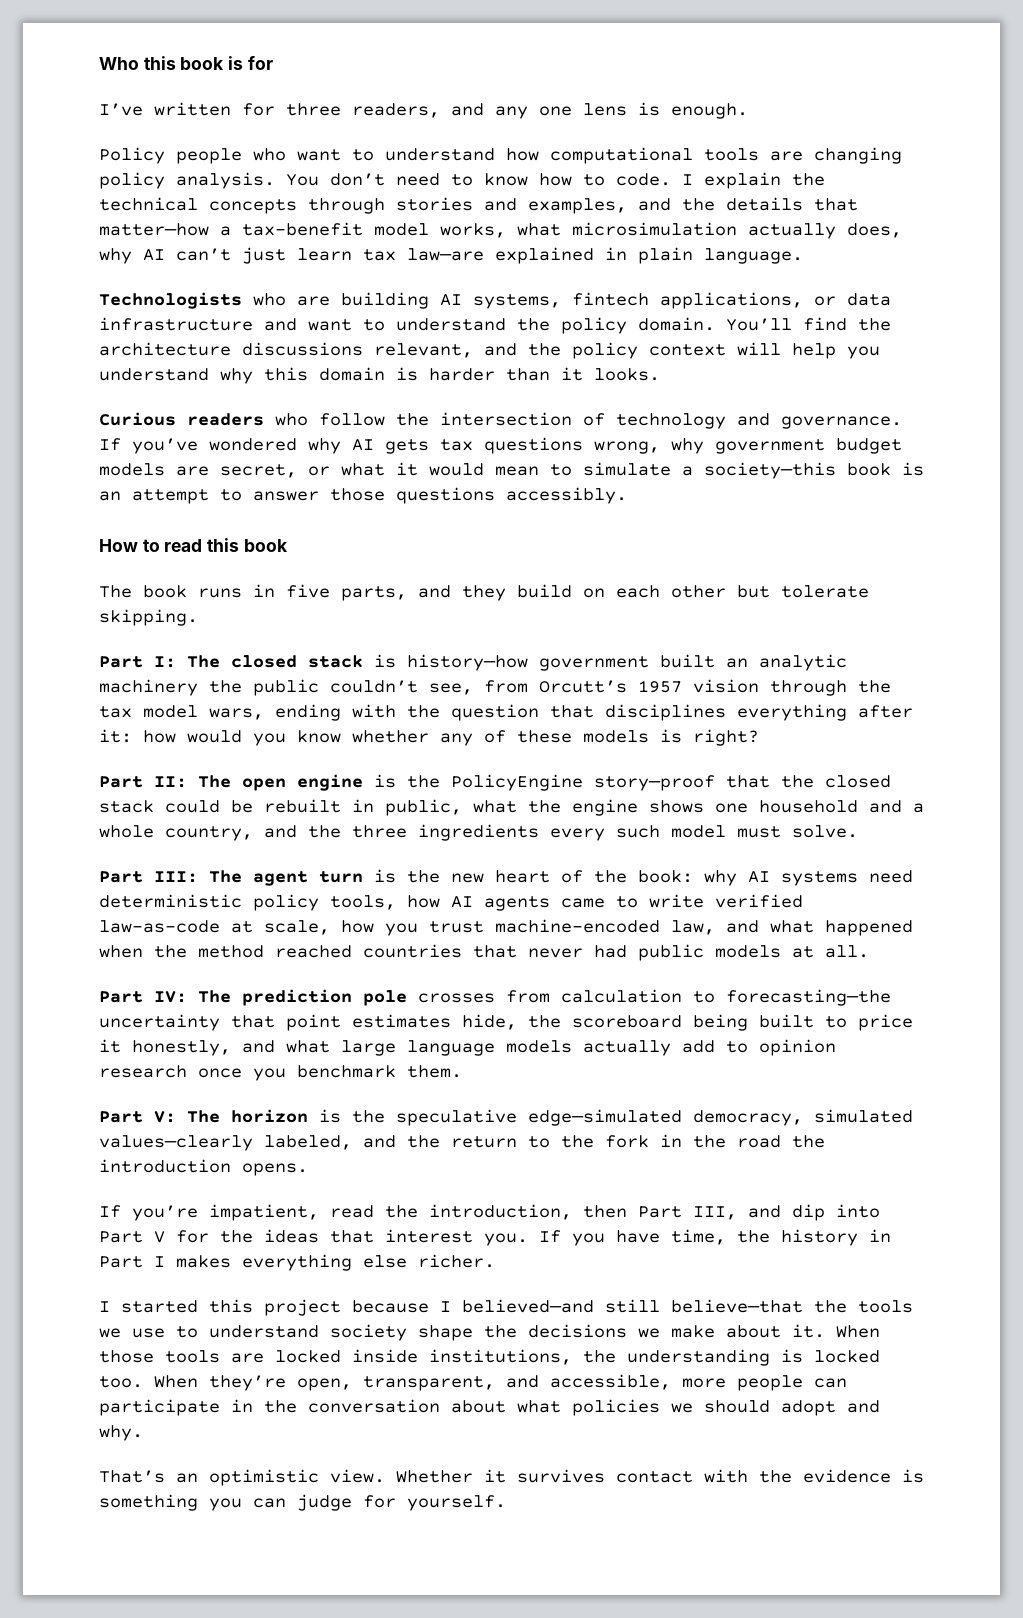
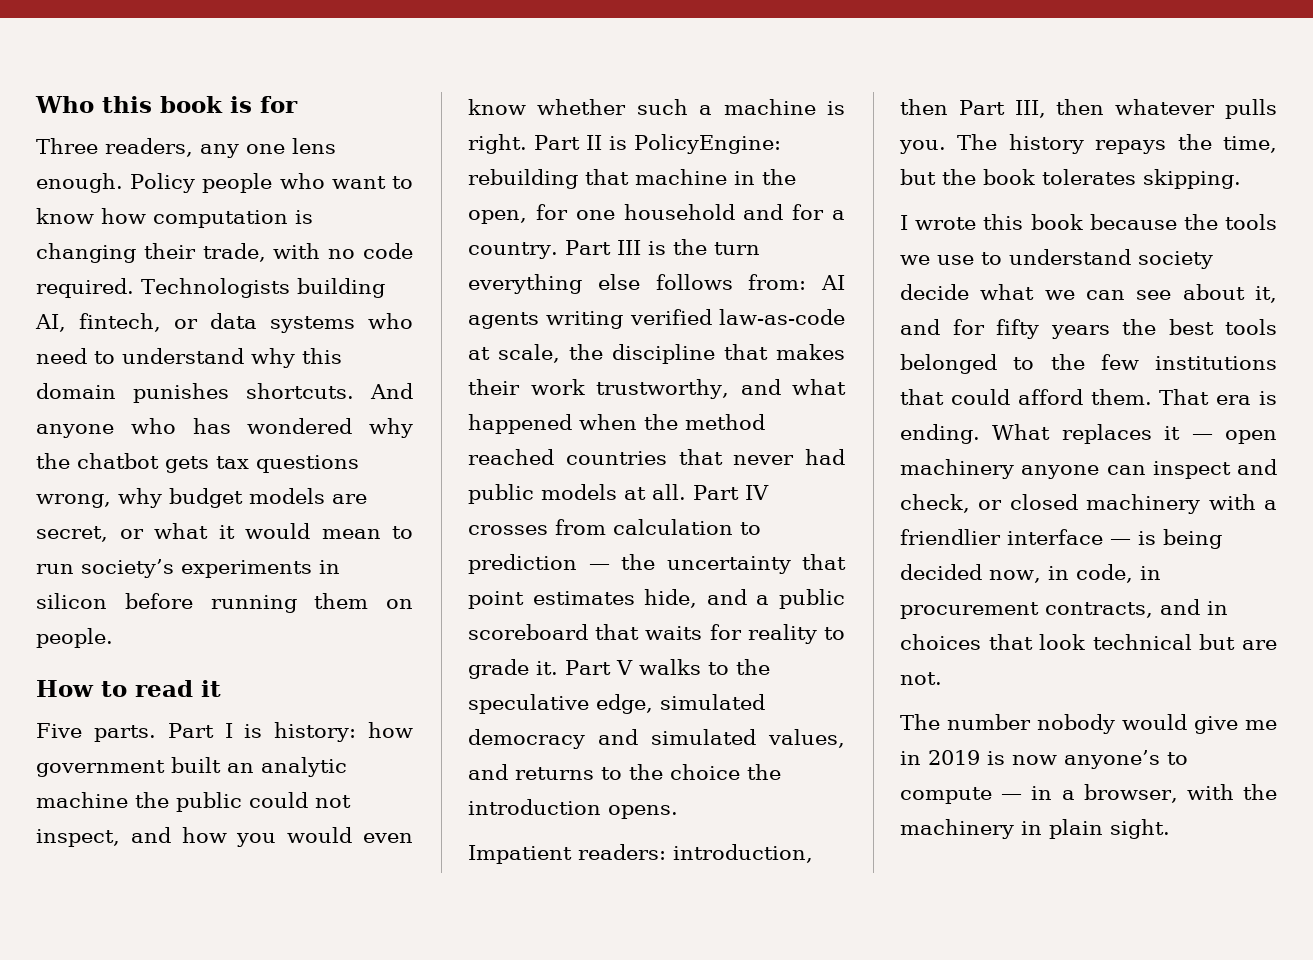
[99,102,484,118] I’ve written for three readers, and -> [36,138,193,157] Three readers,
[638,102,660,116] is -> (336, 146) none
(748, 111) // -> (123, 183) none
[385,147,902,164] [99,172,825,189] [99,197,858,214] [99,222,902,239] [99,247,803,264] [99,292,891,309] [99,317,891,334] [99,342,880,359] [99,367,660,384] [99,412,902,429] [99,438,374,454] understand how computational tools are changing policy analysis. You don’t need to know how to code. I explain the technical concepts through stories and examples, and the details that matter—how a tax-benefit model works, what microsimulation actually does, why AI can’t just learn tax law—are explained in plain language. // Technologists who are building AI systems, fintech applications, or data infrastructure and want to understand the policy domain. You’ll find the architecture discussions relevant, and the policy context will help you understand why this domain is harder than it looks. // Curious readers who follow the intersection of technology and governance. If you’ve wondered why AI -> [36,208,313,228] [36,243,414,263] [36,278,385,298] [35,313,413,333] [36,348,342,368] [36,383,413,403] [36,418,413,438] [36,453,159,469] know how computation is changing their trade, with no code required. Technologists building AI, fintech, or data systems who need to understand why this domain punishes shortcuts. And anyone who has wondered why the chatbot
[715,439,825,454] government -> (162, 498) none
[583,462,924,479] [99,487,627,504] [99,538,288,552] [99,584,869,601] [99,609,198,626] [99,654,528,671] simulate a society—this book is an attempt to answer those questions accessibly. // How to read this book // The book runs in five parts, and they build on each other but tolerate skipping. // Part I: The closed stack is history—how -> [36,559,340,578] [36,593,413,613] [36,628,113,648] [36,680,221,697] [36,722,413,742] run society’s experiments in silicon before running them on people. // How to read it // Five parts. Part I is history: how
[99,679,198,696] machinery -> [36,792,128,808] machine
[330,679,891,696] [99,704,913,721] [99,729,759,746] [99,774,891,791] [99,799,924,816] [99,824,858,841] [99,869,913,886] [99,894,803,911] [99,919,715,936] couldn’t see, from Orcutt’s 1957 vision through the tax model wars, ending with the question that disciplines everything after it: how would you know whether any of these models is right? // Part II: The open engine is the PolicyEngine story—proof that the closed stack could be rebuilt in public, what the engine shows one household and a whole country, and the three ingredients every such model must solve. // Part III: The agent turn is the new heart of the book: why AI systems need deterministic policy tools, how AI agents came to write verified law-as-code at scale, how you trust machine-encoded law, -> [249,792,351,808] [36,827,414,847] [468,99,845,115] [468,134,781,154] [468,169,796,189] [468,204,845,224] [468,239,760,259] [468,274,845,294] [468,309,845,329] [468,344,845,364] [468,379,730,399] could not inspect, and how you would even know whether such a machine is right. Part II is PolicyEngine: rebuilding that machine in the open, for one household and for a country. Part III is the turn everything else follows from: AI agents writing verified law-as-code at scale, the discipline that makes their work trustworthy,
[99,989,407,1006] // Part IV: The prediction pole -> [693,485,769,500] Part IV
[726,989,891,1006] forecasting—the -> [468,554,655,574] prediction — the
[528,1014,913,1031] [99,1039,836,1056] [99,1065,462,1081] [99,1109,913,1126] [99,1134,825,1151] [99,1159,308,1176] [99,1204,880,1221] [99,1229,891,1246] [99,1254,495,1271] [99,1299,803,1316] the scoreboard being built to price it honestly, and what large language models actually add to opinion research once you benchmark them. // Part V: The horizon is the speculative edge—simulated democracy, simulated values—clearly labeled, and the return to the fork in the road the introduction opens. // If you’re impatient, read the introduction, then Part III, and dip into Part V for the ideas that interest you. If you have time, the history in Part I makes everything else richer. // I started this project because I believed—and still believe—that -> [706,589,845,609] [468,624,845,644] [468,659,770,679] [468,694,765,714] [468,729,845,749] [468,764,781,780] [468,799,678,819] [468,844,813,864] [900,99,1277,119] [899,134,1277,154] [900,169,1241,189] [900,214,1177,230] and a public scoreboard that waits for reality to grade it. Part V walks to the speculative edge, simulated democracy and simulated values, and returns to the choice the introduction opens. // Impatient readers: introduction, then Part III, then whatever pulls you. The history repays the time, but the book tolerates skipping. // I wrote this book because
[418,1324,880,1341] [99,1349,880,1366] [99,1374,847,1391] [99,1399,880,1416] [99,1425,143,1441] [99,1469,924,1486] [99,1494,506,1511] shape the decisions we make about it. When those tools are locked inside institutions, the understanding is locked too. When they’re open, transparent, and accessible, more people can participate in the conversation about what policies we should adopt and why. // That’s an optimistic view. Whether it survives contact with the evidence is something you can judge for yourself. -> [900,284,1277,303] [900,319,1277,339] [900,354,1277,374] [900,389,1277,405] [900,424,1277,444] [900,459,1277,479] [900,494,1277,514] [900,529,1222,549] [900,564,1161,583] [900,599,1228,619] [900,634,1277,650] [900,672,942,685] [900,714,1277,734] [900,750,1188,769] [900,784,1277,804] [900,819,1170,839] decide what we can see about it, and for fifty years the best tools belonged to the few institutions that could afford them. That era is ending. What replaces it — open machinery anyone can inspect and check, or closed machinery with a friendlier interface — is being decided now, in code, in procurement contracts, and in choices that look technical but are not. // The number nobody would give me in 2019 is now anyone’s to compute — in a browser, with the machinery in plain sight.

